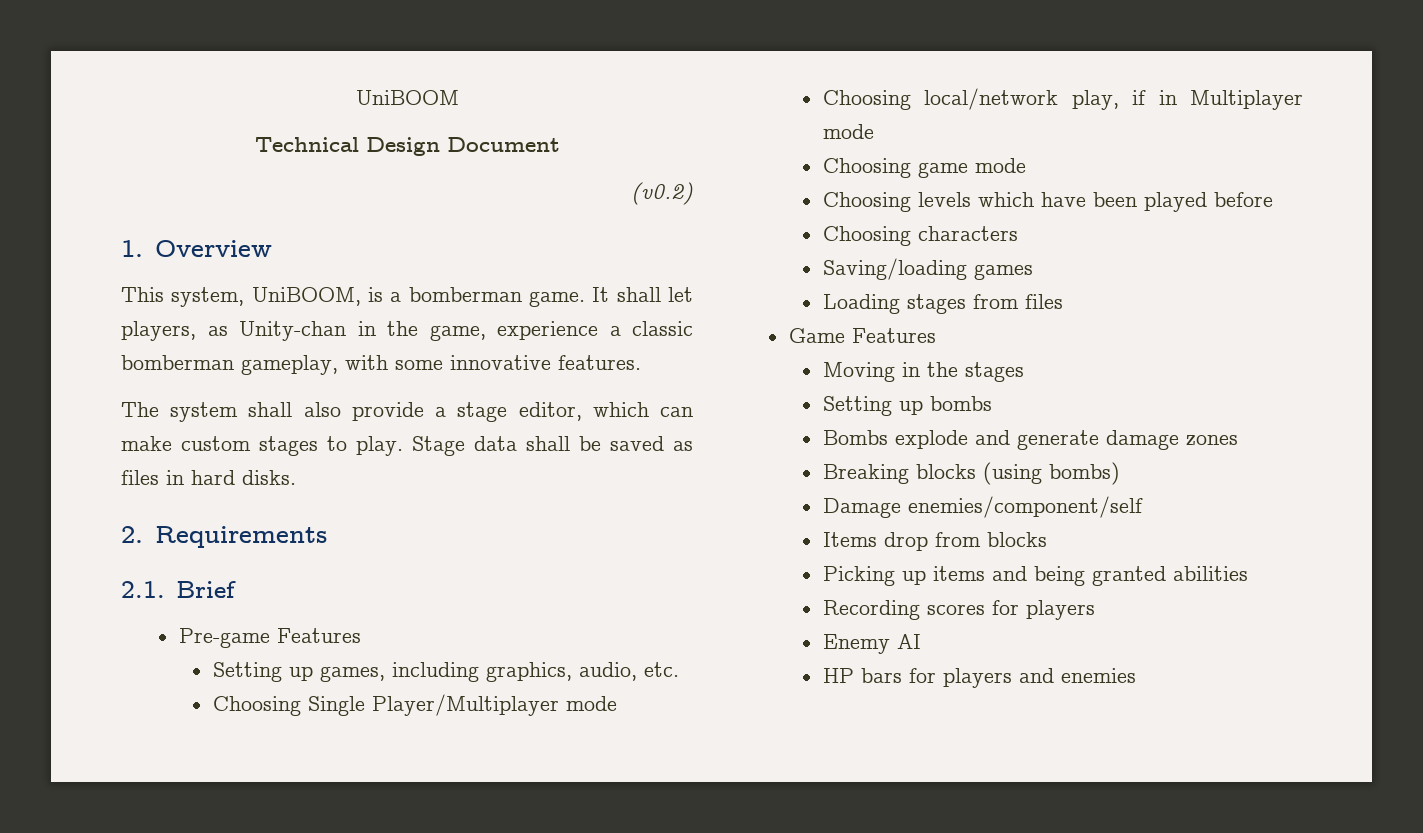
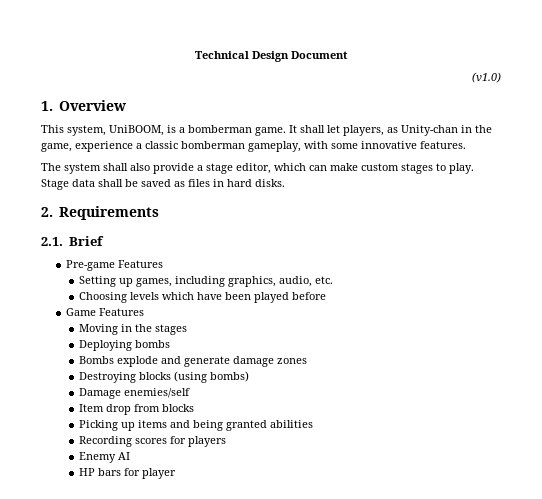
[355,90,459,105] UniBOOM // -> (195, 55) none
[631,182,693,205] (v0.2) -> [472,72,501,83] (v1.0)
[212,694,617,716] [822,88,1303,110] [822,124,874,139] [822,158,1026,178] // Choosing Single Player/Multiplayer mode // Choosing local/network play, if in Multiplayer mode // Choosing game mode -> (334, 280) none
[822,226,1018,246] [822,258,1033,280] [822,294,1063,314] // Choosing characters // Saving/loading games // Loading stages from files -> (327, 296) none
[822,396,923,416] Setting up -> [79,340,133,351] Deploying
[822,464,909,484] Breaking -> [79,372,137,383] Destroying
[907,496,1143,518] [822,532,877,547] enemies/component/self // Items -> [124,388,191,398] [79,404,105,412] enemies/self // Item
[942,668,1136,688] players and enemies -> [142,468,177,479] player

